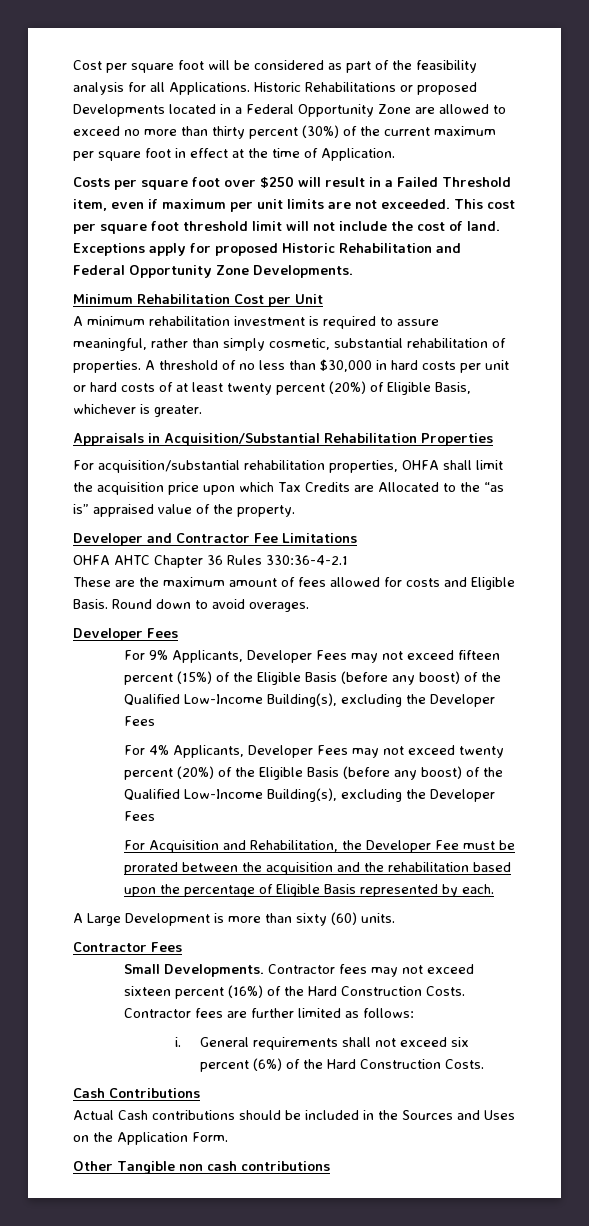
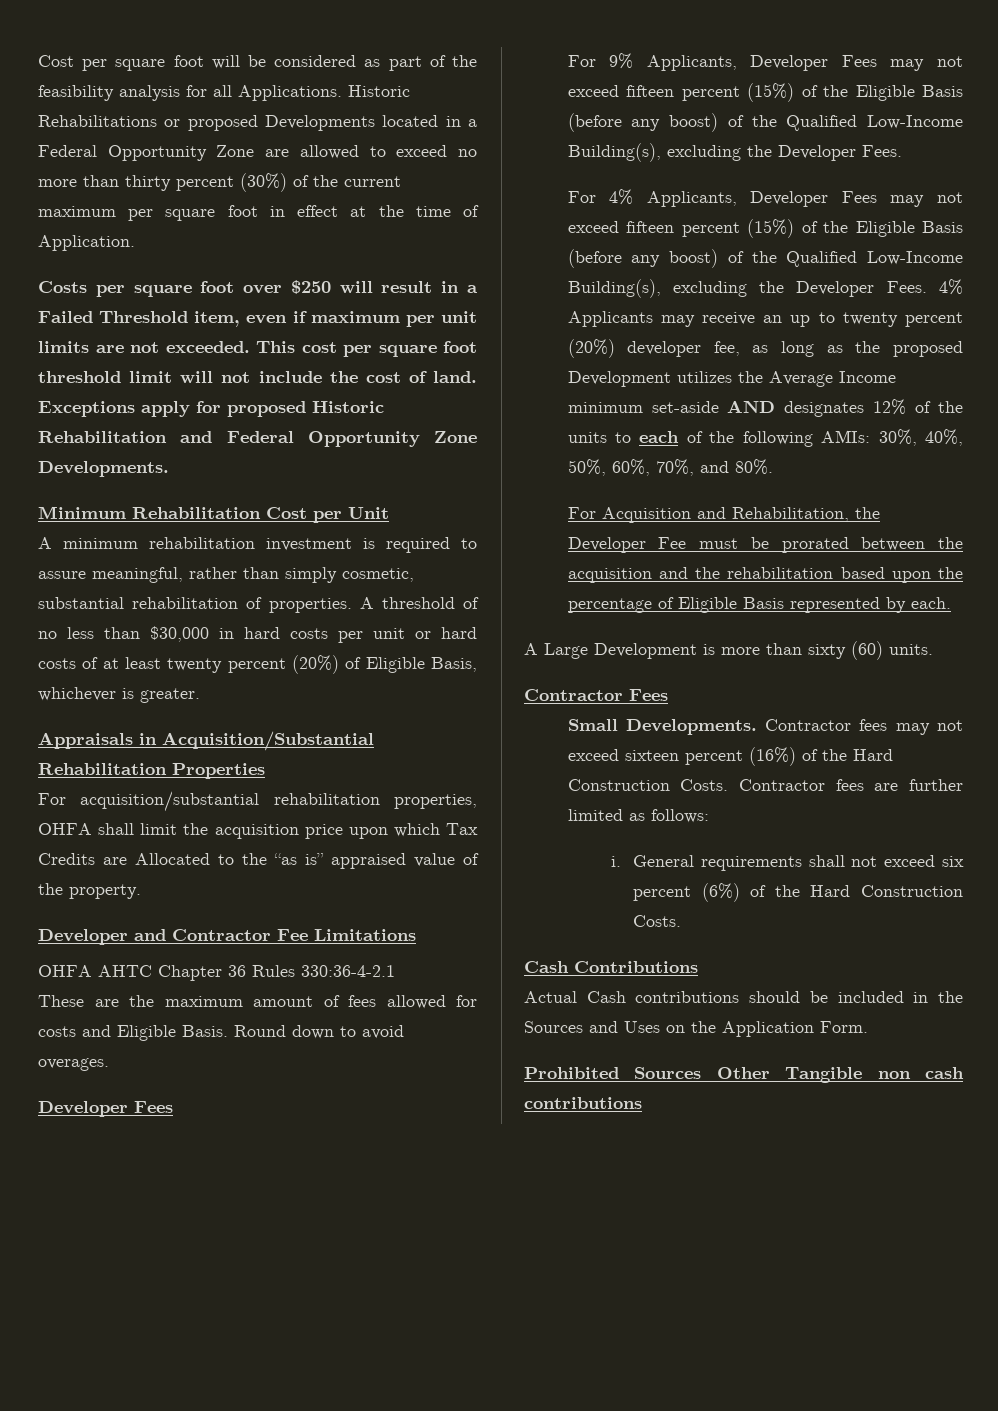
[123,716,155,726] Fees -> [861,145,902,157] Fees.
[458,746,504,758] [123,766,214,780] twenty percent (20%) -> [626,219,795,238] fifteen percent (15%)
[123,811,155,821] Fees -> [886,279,963,295] [567,311,963,327] [567,339,963,358] [567,371,896,387] [567,399,963,417] [567,429,963,447] [567,459,773,476] Fees. 4% Applicants may receive an up to twenty percent (20%) developer fee, as long as the proposed Development utilizes the Average Income minimum set-aside AND designates 12% of the units to each of the following AMIs: 30%, 40%, 50%, 60%, 70%, and 80%.
(228, 1137) none -> [524,1067,702,1079] Prohibited Sources

